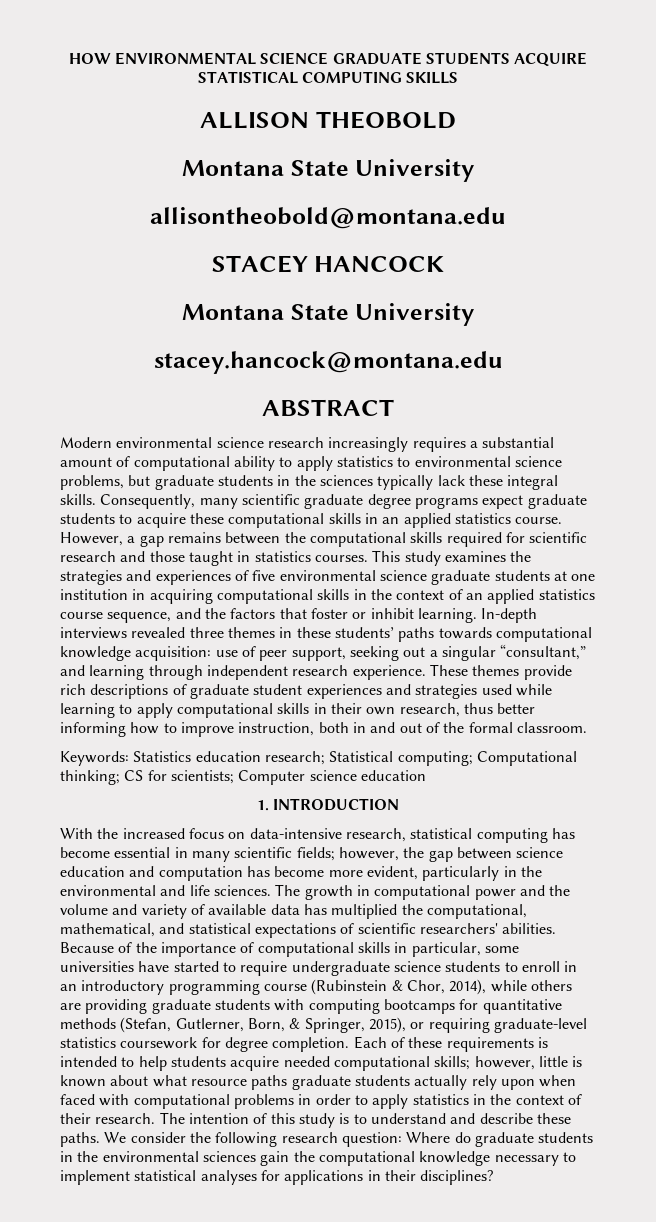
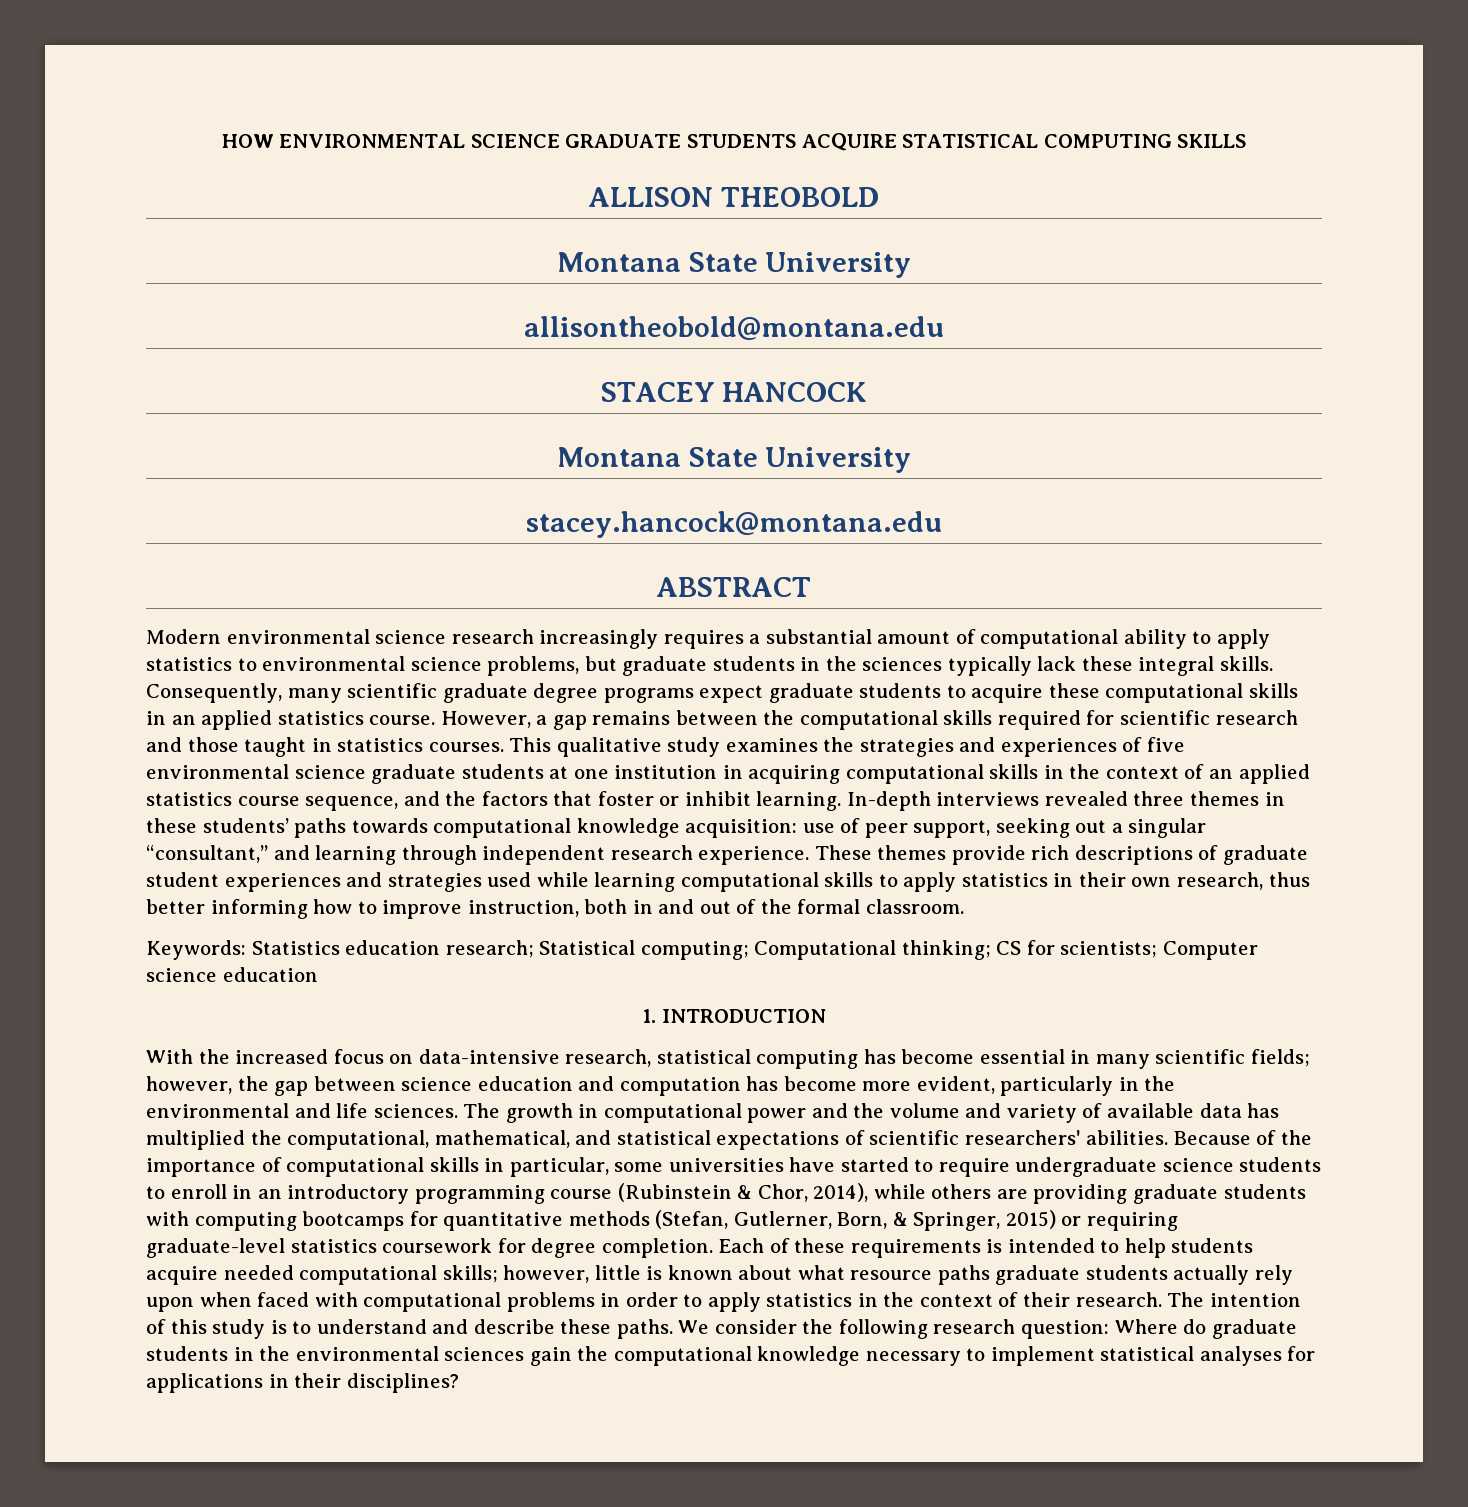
(401, 556) none -> [556,737,662,757] qualitative
[119,703,310,718] to apply computational skills -> [680,872,1048,892] computational skills to apply statistics
[368,1017,406,1033] 2015), -> [1005,1210,1056,1229] 2015)

